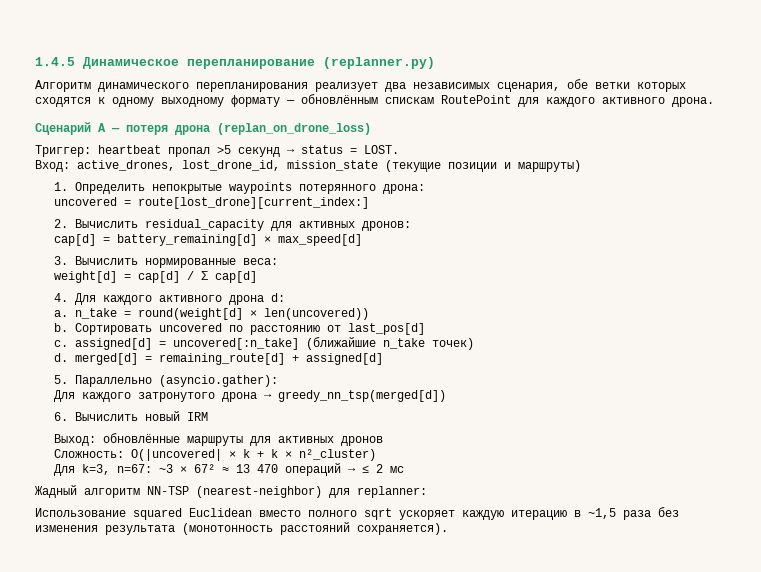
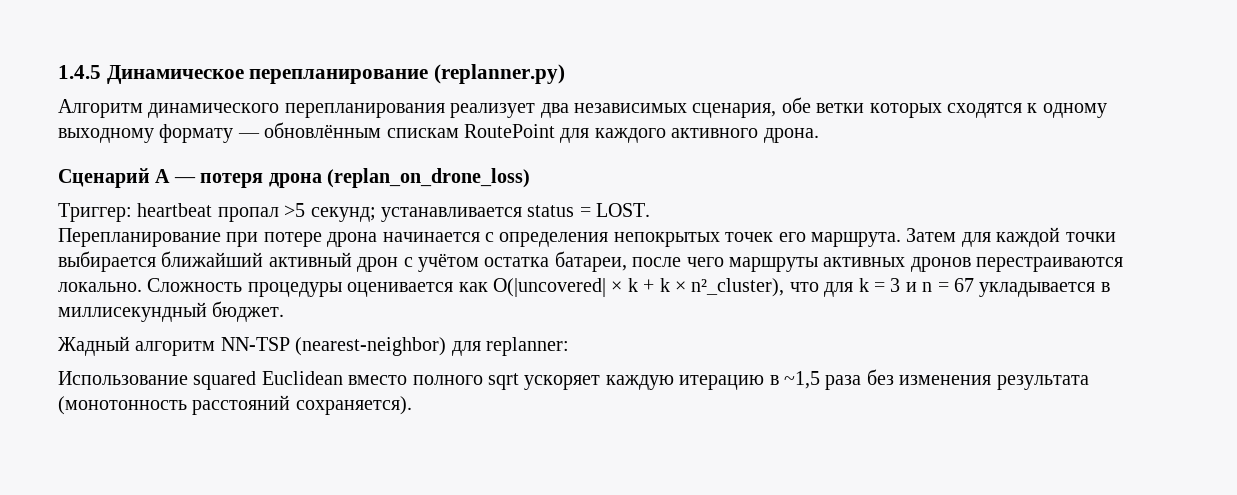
[238,147,295,157] секунд → -> [310,207,522,222] секунд; устанавливается
[35,160,581,172] [54,182,426,194] [54,197,370,209] [54,219,412,231] [54,234,363,246] [54,256,279,268] [54,271,258,283] [54,293,286,305] [54,308,370,320] [54,323,426,335] [54,337,475,350] [54,353,384,365] [54,375,279,387] [54,390,447,402] [54,411,209,421] [54,433,384,446] [54,449,125,458] Вход: active_drones, lost_drone_id, mission_state (текущие позиции и маршруты) // 1. Определить непокрытые waypoints потерянного дрона: // uncovered = route[lost_drone][current_index:] // 2. Вычислить residual_capacity для активных дронов: // cap[d] = battery_remaining[d] × max_speed[d] // 3. Вычислить нормированные веса: // weight[d] = cap[d] / Σ cap[d] // 4. Для каждого активного дрона d: // a. n_take = round(weight[d] × len(uncovered)) // b. Сортировать uncovered по расстоянию от last_pos[d] // c. assigned[d] = uncovered[:n_take] (ближайшие n_take точек) // d. merged[d] = remaining_route[d] + assigned[d] // 5. Параллельно (asyncio.gather): // Для каждого затронутого дрона → greedy_nn_tsp(merged[d]) // 6. Вычислить новый IRM // Выход: обновлённые маршруты для активных дронов // Сложность: -> [58,227,1116,247] [58,251,1124,272] [58,278,488,297] Перепланирование при потере дрона начинается с определения непокрытых точек его маршрута. Затем для каждой точки выбирается ближайший активный дрон с учётом остатка батареи, после чего маршруты активных дронов перестраиваются локально. Сложность процедуры оценивается как
[299,449,377,461] [54,463,405,476] n²_cluster) // Для k=3, n=67: ~3 × 67² ≈ 13 470 операций → ≤ 2 мс -> [691,278,1110,297] [58,301,285,322] n²_cluster), что для k = 3 и n = 67 укладывается в миллисекундный бюджет.

